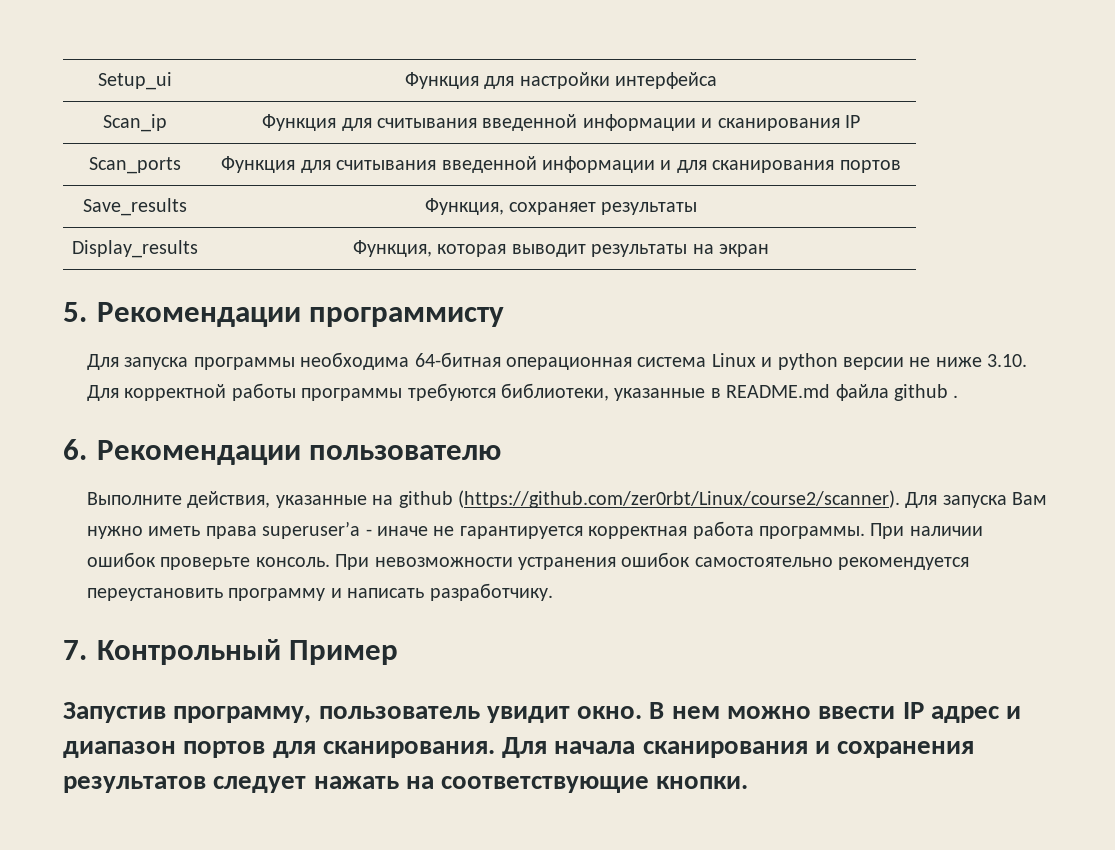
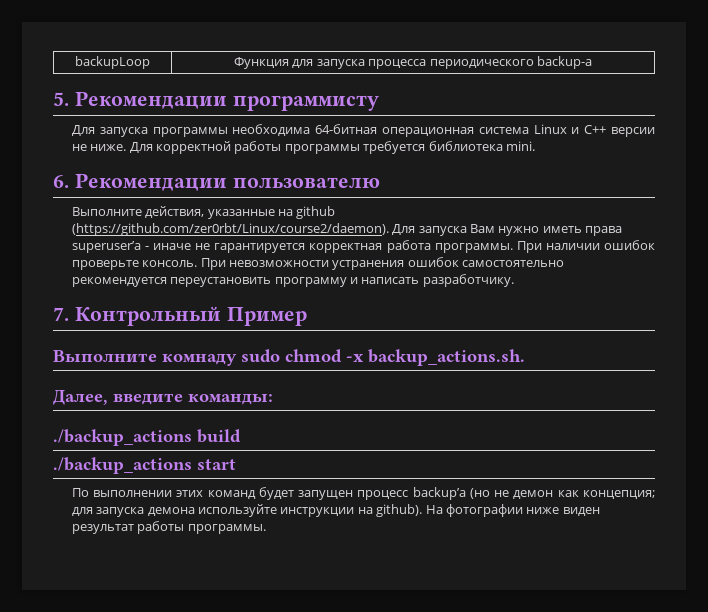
[98,72,172,90] [404,72,718,89] [103,114,167,132] [262,114,860,131] [89,157,181,174] [221,156,901,173] [83,198,187,216] [424,198,698,215] [72,240,198,258] [353,240,769,257] Setup_ui | Функция для настройки интерфейса // Scan_ip | Функция для считывания введенной информации и сканирования IP // Scan_ports | Функция для считывания введенной информации и для сканирования портов // Save_results | Функция, сохраняет результаты // Display_results | Функция, которая выводит результаты на экран -> [75,56,150,69] [234,56,592,69] backupLoop | Функция для запуска процесса периодического backup-a
[777,353,838,370] python -> [584,125,607,134] C++
[935,354,1028,367] ниже 3.10. -> [90,144,127,151] ниже.
[407,383,959,401] требуются библиотеки, указанные в README.md файла github . -> [363,141,535,154] требуется библиотека mini.
[458,490,901,508] (https://github.com/zer0rbt/Linux/course2/scanner). -> [71,223,389,236] (https://github.com/zer0rbt/Linux/course2/daemon).
[63,702,1022,723] [63,737,975,758] [63,776,749,793] Запустив программу, пользователь увидит окно. В нем можно ввести IP адрес и диапазон портов для сканирования. Для начала сканирования и сохранения результатов следует нажать на соответствующие кнопки. -> [53,349,525,366] [53,390,273,405] [53,429,241,446] [53,457,236,474] [71,487,655,500] [71,504,600,517] [71,521,266,534] Выполните комнаду sudo chmod -x backup_actions.sh. // Далее, введите команды: // ./backup_actions build // ./backup_actions start // По выполнении этих команд будет запущен процесс backup’a (но не демон как концепция; для запуска демона используйте инструкции на github). На фотографии ниже виден результат работы программы.

